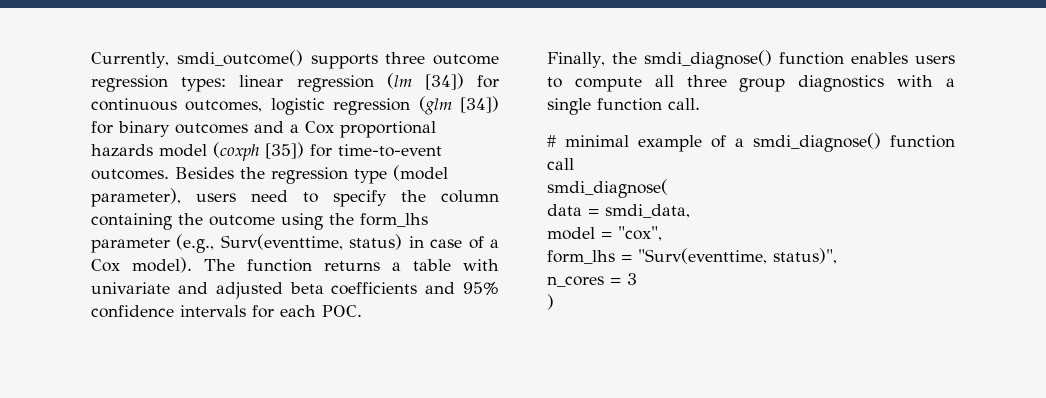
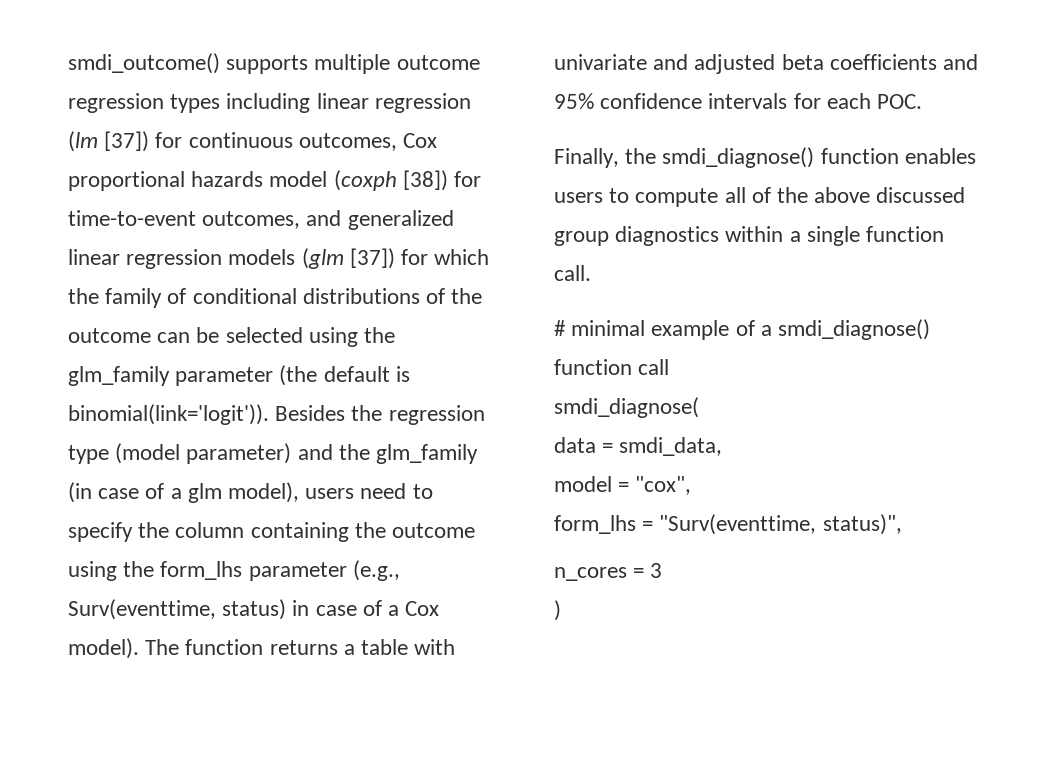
[91,52,169,68] Currently, -> (68, 63) none
[385,52,426,64] three -> [314,54,391,74] multiple
[181,77,227,92] types: -> [170,93,311,113] types including
[424,73,464,90] [34]) -> [104,131,150,152] [37])
[270,96,499,115] [91,121,299,137] logistic regression (glm [34]) for binary outcomes and a -> (397, 142) none
[265,142,304,159] [35]) -> [402,170,448,191] [38])
[91,169,169,180] outcomes. -> [202,210,454,230] [68,248,490,269] [68,288,483,308] [68,327,396,347] [68,365,410,386] [68,404,269,425] outcomes, and generalized linear regression models (glm [37]) for which the family of conditional distributions of the outcome can be selected using the glm_family parameter (the default is binomial(link='logit')).
[91,188,181,207] parameter), -> [186,443,479,464] [68,482,300,503] parameter) and the glm_family (in case of a glm model),
[686,75,727,87] three -> [751,187,966,203] of the above discussed
[897,75,934,87] with -> [725,226,784,242] within

